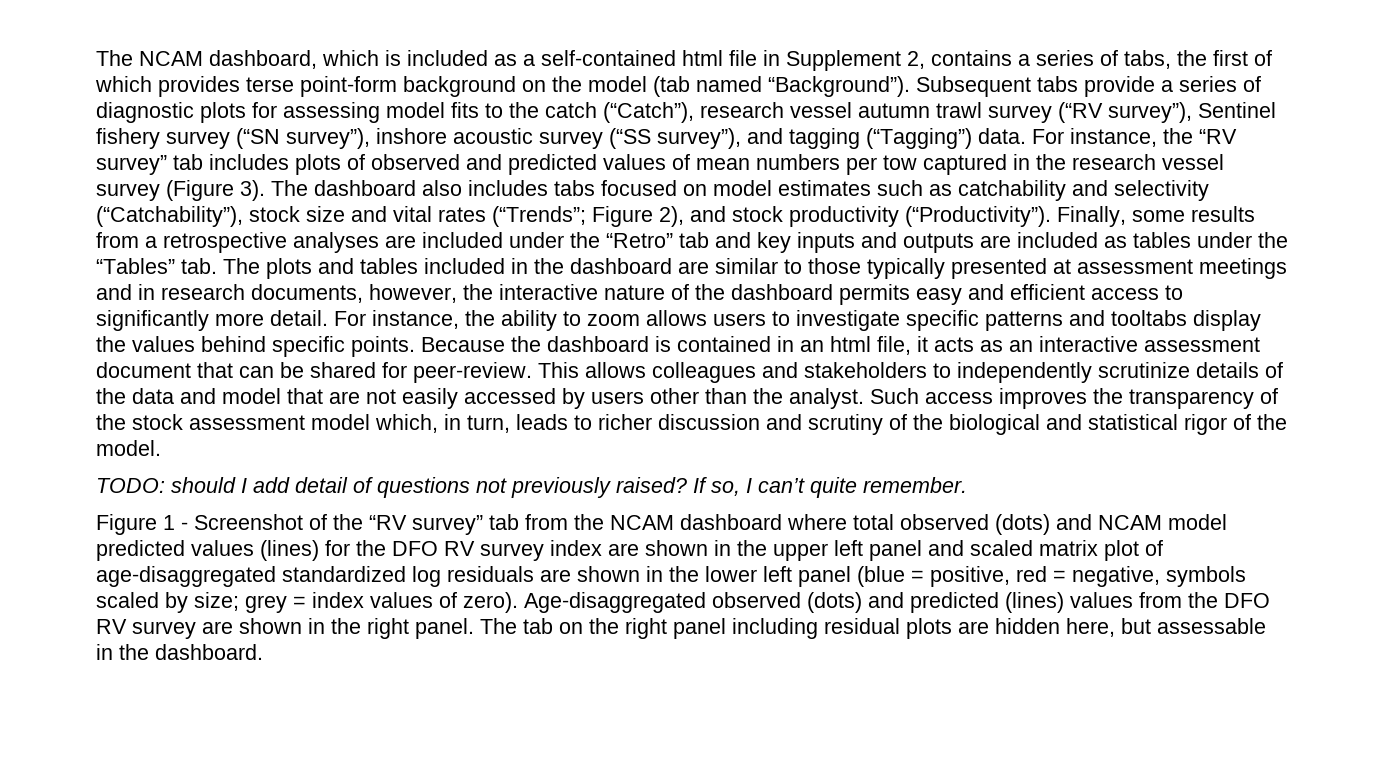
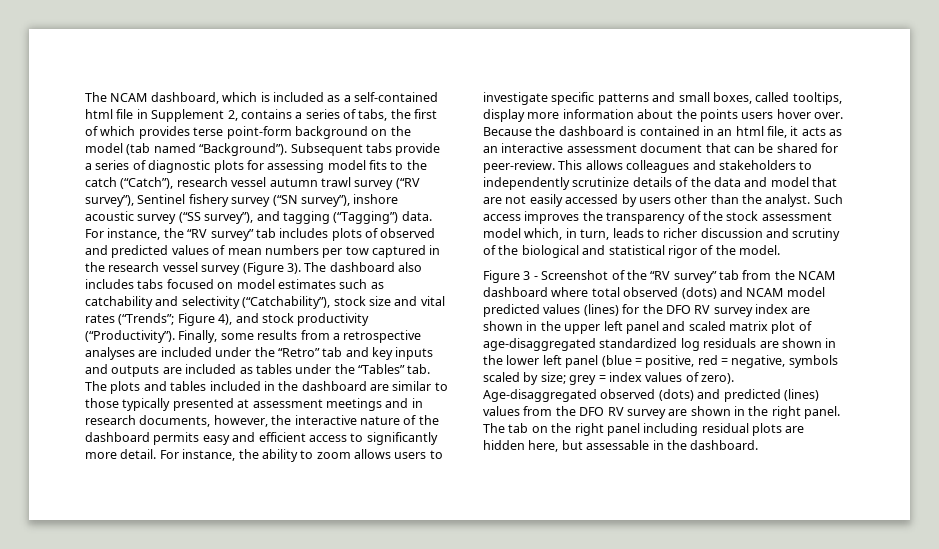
[659,206,684,227] 2), -> [218,314,233,325] 4),
[1111,310,1261,331] [96,336,415,357] tooltabs display the values behind specific points. -> [678,92,842,105] [483,109,843,122] small boxes, called tooltips, display more information about the points users hover over.
[96,477,967,498] [96,514,175,535] // TODO: should I add detail of questions not previously raised? If so, I can’t quite remember. // Figure 1 -> [483,270,531,283] // Figure 3

